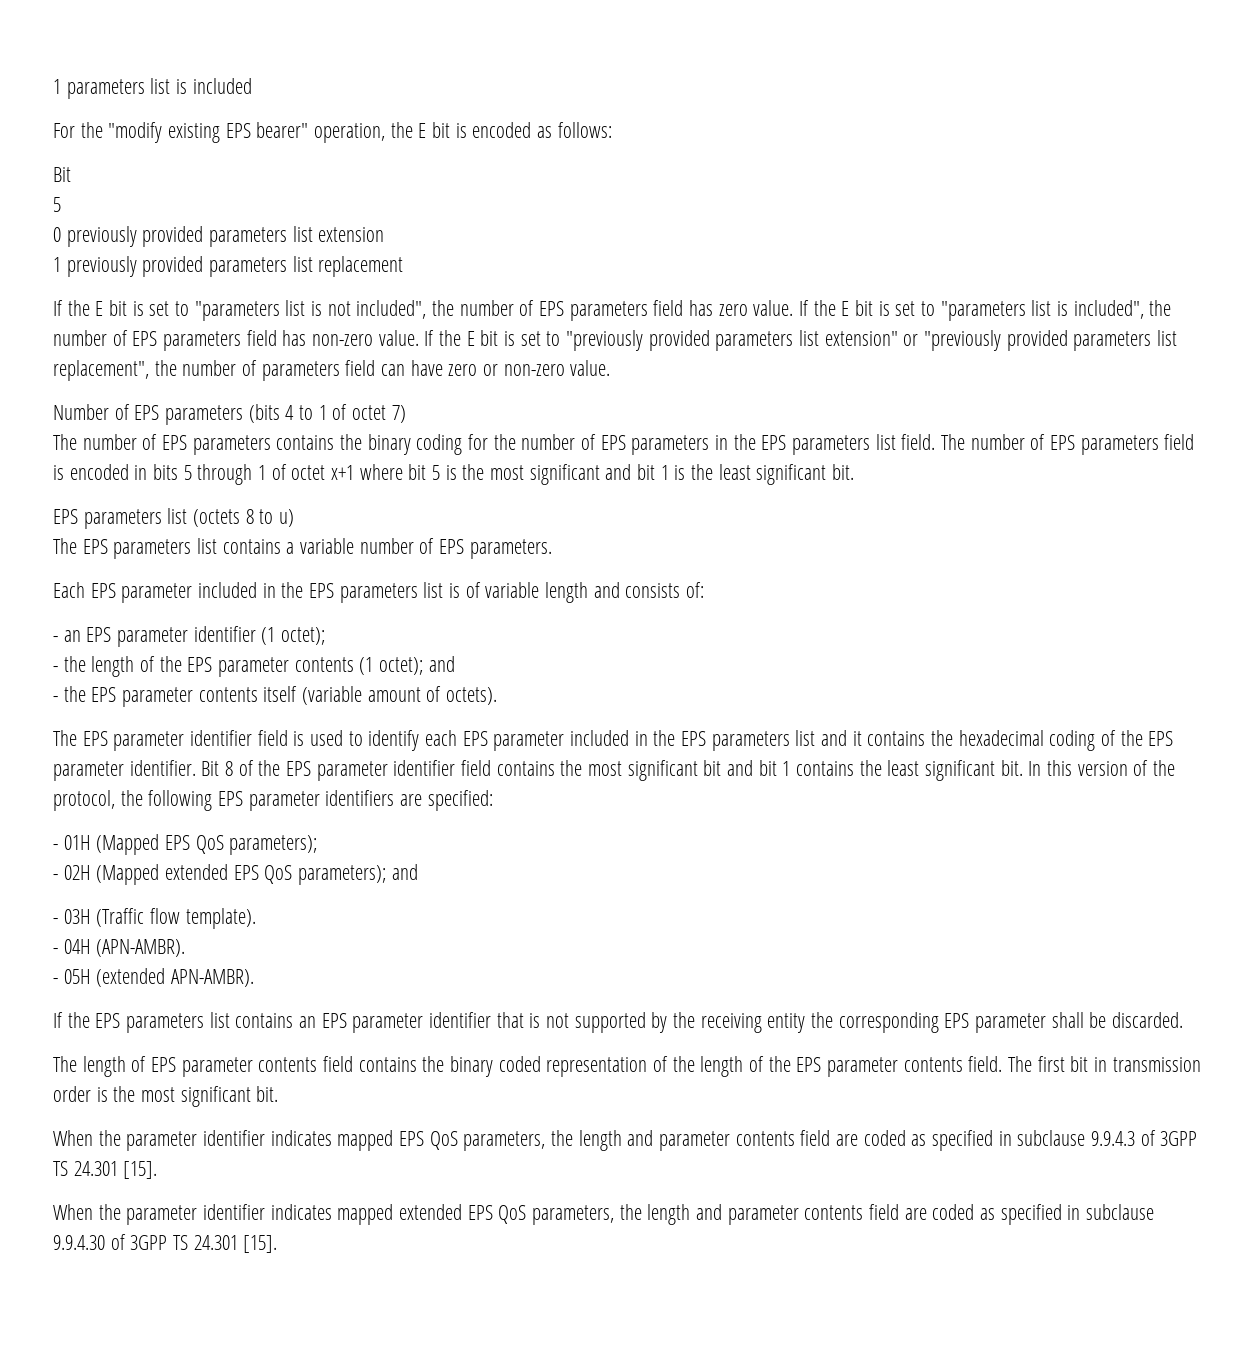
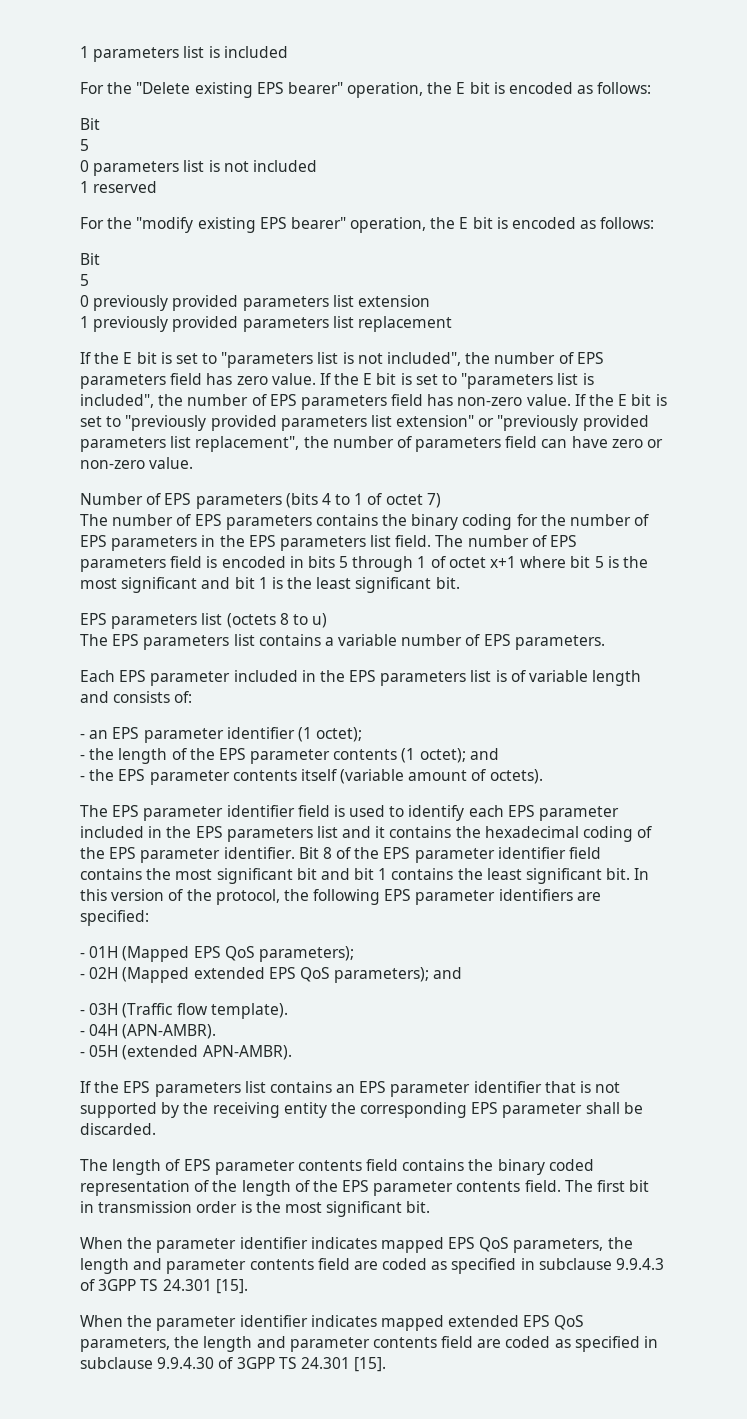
(252, 86) none -> [80,82,652,98] [80,118,100,130] [80,139,89,151] [80,160,317,176] [80,181,158,193] // For the "Delete existing EPS bearer" operation, the E bit is encoded as follows: // Bit // 5 // 0 parameters list is not included // 1 reserved

